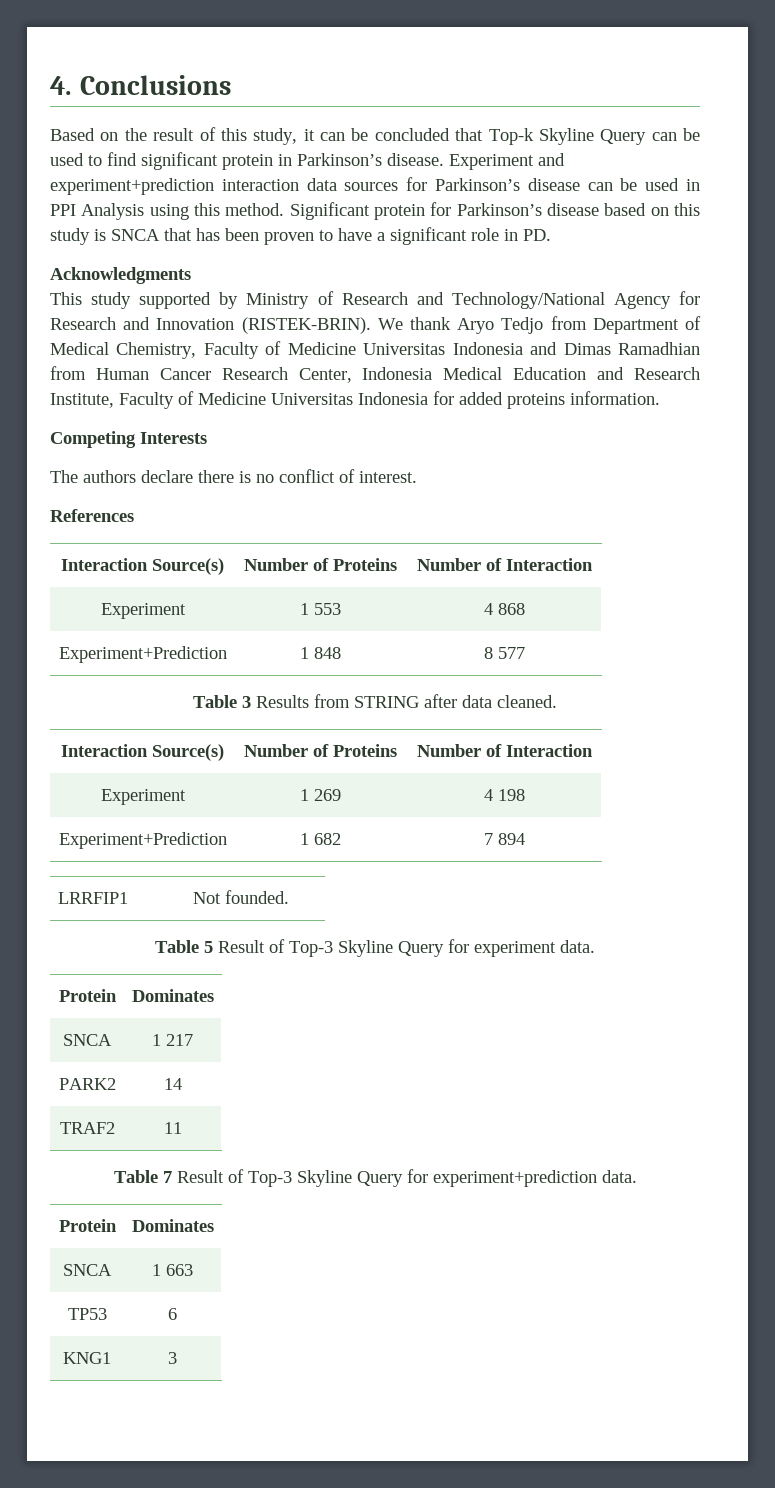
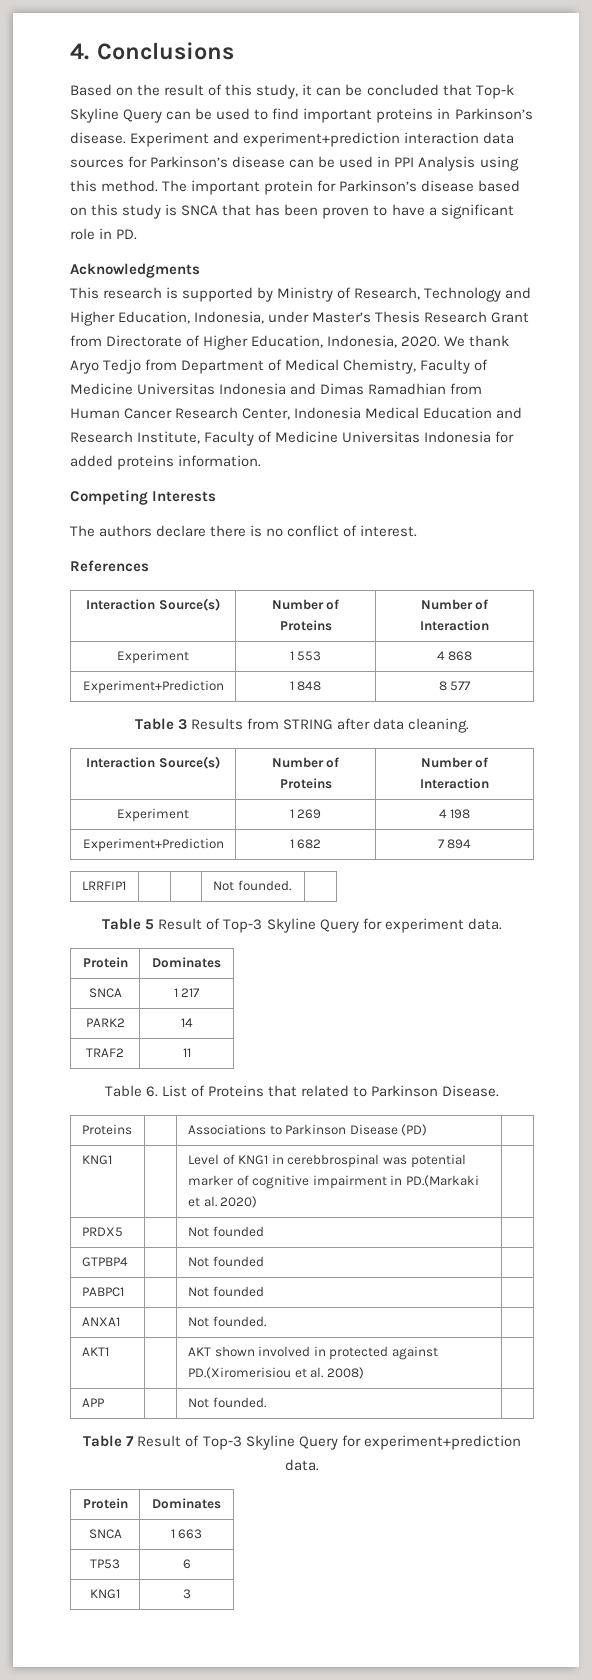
[141,152,273,170] significant protein -> [303,108,434,123] important proteins
[289,202,370,220] Significant -> [162,180,261,195] The important
[91,292,132,309] study -> [103,287,179,299] research is
[341,291,701,309] [50,317,371,334] Research and Technology/National Agency for Research and Innovation (RISTEK-BRIN). -> [354,287,532,302] [70,311,530,326] [70,335,441,350] Research, Technology and Higher Education, Indonesia, under Master’s Thesis Research Grant from Directorate of Higher Education, Indonesia, 2020.
[497,695,557,708] cleaned. -> [408,718,470,733] cleaning.
(182, 1128) none -> [104,1085,500,1097] [81,1124,132,1135] [187,1124,428,1136] [81,1155,112,1165] [187,1154,466,1168] [187,1175,480,1189] [187,1196,258,1208] [81,1227,123,1237] [187,1226,264,1237] [81,1257,128,1267] [187,1256,264,1267] [81,1287,124,1297] [187,1286,264,1297] [81,1317,120,1326] [187,1316,266,1327] [81,1347,109,1356] [187,1346,439,1360] [187,1367,364,1379] [81,1398,104,1407] [187,1397,266,1408] // Table 6. List of Proteins that related to Parkinson Disease. // Proteins | | Associations to Parkinson Disease (PD) | // KNG1 | | Level of KNG1 in cerebbrospinal was potential marker of cognitive impairment in PD.(Markaki et al. 2020) | // PRDX5 | | Not founded | // GTPBP4 | | Not founded | // PABPC1 | | Not founded | // ANXA1 | | Not founded. | // AKT1 | | AKT shown involved in protected against PD.(Xiromerisiou et al. 2008) | // APP | | Not founded. |

